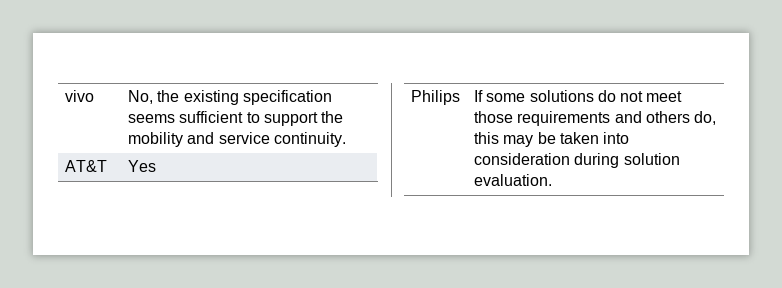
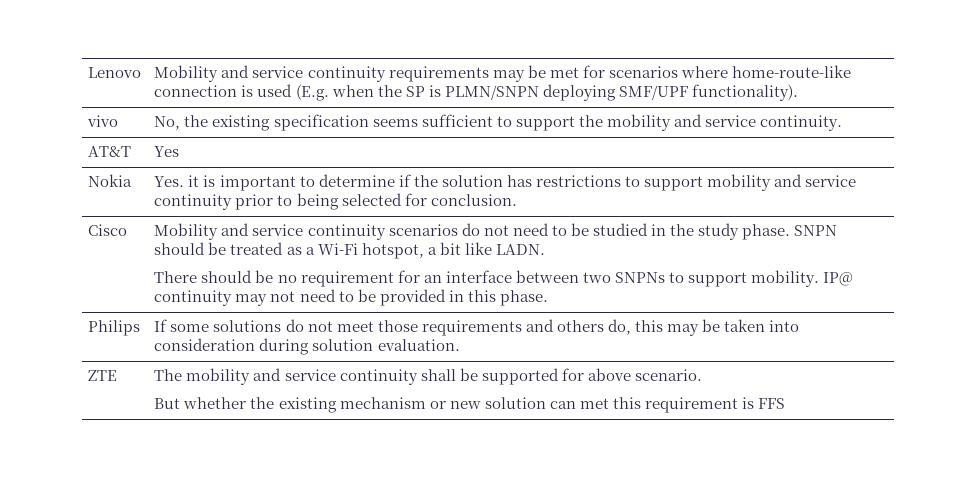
(64, 96) none -> [88,67,142,78] [154,65,851,82] [154,84,798,101] Lenovo | Mobility and service continuity requirements may be met for scenarios where home-route-like connection is used (E.g. when the SP is PLMN/SNPN deploying SMF/UPF functionality). //
(156, 166) none -> [88,174,133,187] [154,174,857,191] [154,193,517,210] [88,224,128,236] [154,223,838,240] [154,242,545,259] [154,270,854,287] [154,289,548,306] // Nokia | Yes. it is important to determine if the solution has restrictions to support mobility and service continuity prior to being selected for conclusion. // Cisco | Mobility and service continuity scenarios do not need to be studied in the study phase. SNPN should be treated as a Wi-Fi hotspot, a bit like LADN. // There should be no requirement for an interface between two SNPNs to support mobility. IP@ continuity may not need to be provided in this phase.
(552, 180) none -> [88,370,118,381] [154,368,702,385] [154,397,786,413] // ZTE | The mobility and service continuity shall be supported for above scenario. // But whether the existing mechanism or new solution can met this requirement is FFS

